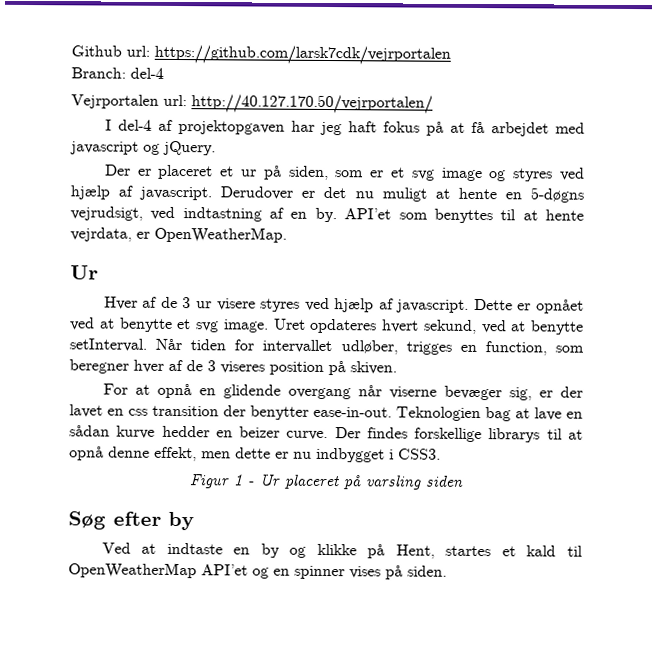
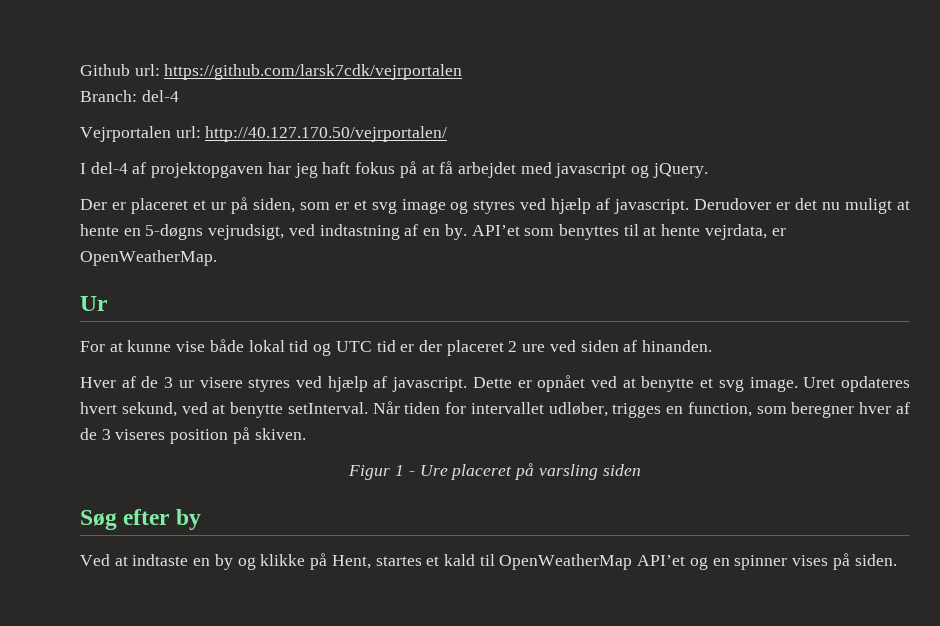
(98, 272) none -> [80,339,713,356] // For at kunne vise både lokal tid og UTC tid er der placeret 2 ure ved siden af hinanden.
[102,383,583,401] [69,404,583,422] [69,425,583,443] [69,446,441,463] // For at opnå en glidende overgang når viserne bevæger sig, er der lavet en css transition der benytter ease-in-out. Teknologien bag at lave en sådan kurve hedder en beizer curve. Der findes forskellige librarys til at opnå denne effekt, men dette er nu indbygget i CSS3. -> (306, 434) none
[258,474,281,486] Ur -> [419,465,448,476] Ure

